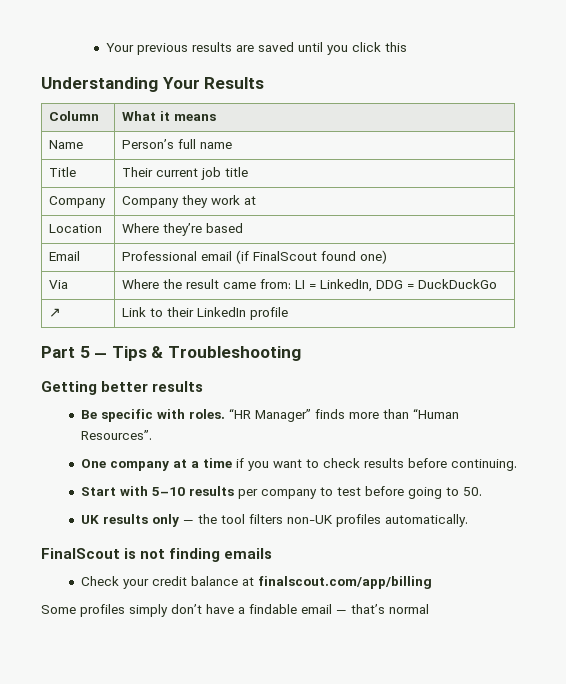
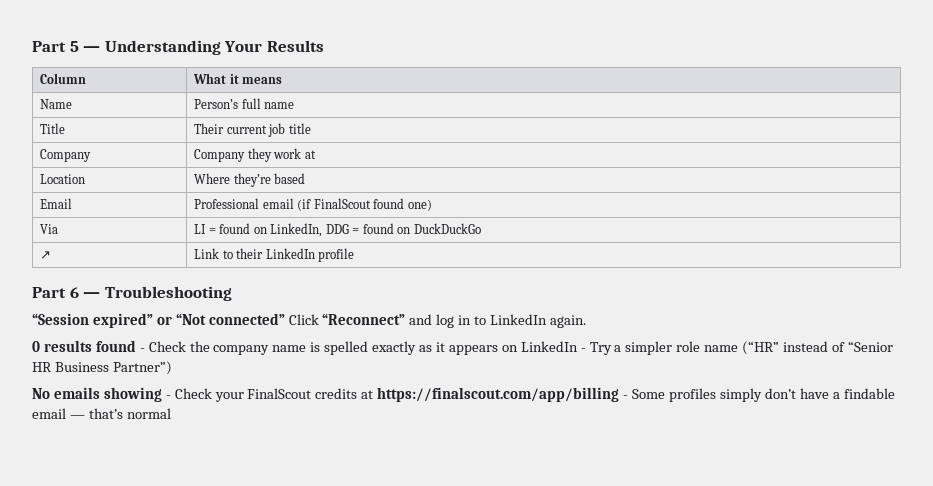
[106,42,408,55] Your previous results are saved until you click this // -> [32,41,101,52] Part 5 —
[122,279,317,289] Where the result came from: LI = -> [194,223,267,234] LI = found on
(415, 286) none -> [362,223,411,234] found on
[79,346,301,361] [41,381,204,395] [81,408,460,422] [81,430,153,440] [81,458,518,471] [81,486,483,499] [81,514,469,527] [41,548,273,562] [81,576,433,589] 5 — Tips & Troubleshooting // Getting better results // Be specific with roles. “HR Manager” finds more than “Human Resources”. // One company at a time if you want to check results before continuing. // Start with 5–10 results per company to test before going to 50. // UK results only — the tool filters non-UK profiles automatically. // FinalScout is not finding emails // Check your credit balance at finalscout.com/app/billing // -> [69,286,232,301] [32,313,586,328] [32,340,893,355] [32,361,172,375] [32,387,629,402] 6 — Troubleshooting // “Session expired” or “Not connected” Click “Reconnect” and log in to LinkedIn again. // 0 results found - Check the company name is spelled exactly as it appears on LinkedIn - Try a simpler role name (“HR” instead of “Senior HR Business Partner”) // No emails showing - Check your FinalScout credits at https://finalscout.com/app/billing -

